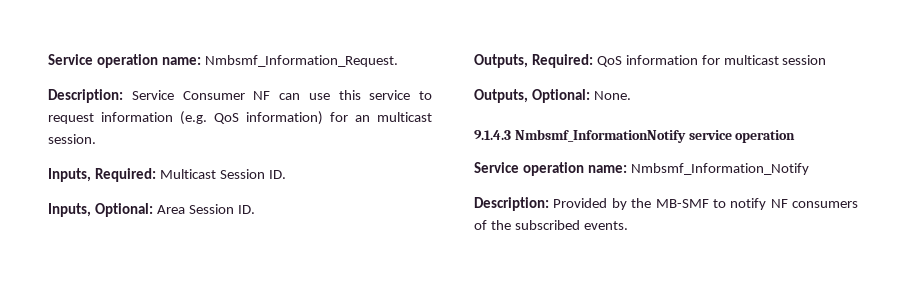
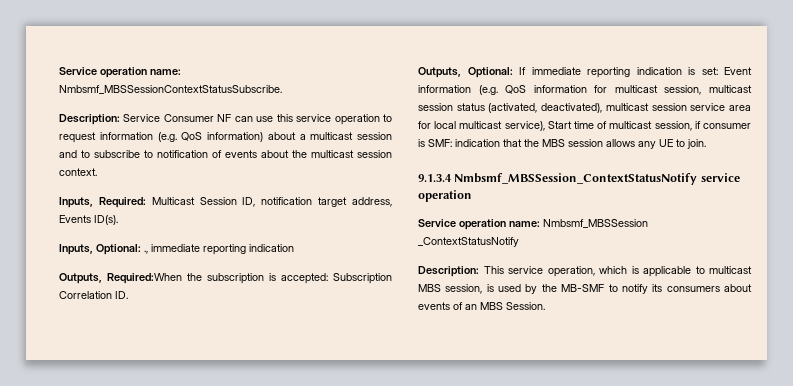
[48,54,398,68] Service operation name: Nmbsmf_Information_Request. -> [59,67,181,78] [59,85,282,94] Service operation name: Nmbsmf_MBSSessionContextStatusSubscribe.
(411, 95) none -> [334,114,380,125] operation
[330,112,432,122] [48,134,96,144] [48,168,286,182] [48,203,255,217] [474,54,593,68] for an multicast session. // Inputs, Required: Multicast Session ID. // Inputs, Optional: Area Session ID. // Outputs, Required: -> [267,132,392,140] [59,150,392,158] [59,168,97,176] [59,197,392,208] [59,215,118,225] [59,244,294,255] [59,273,392,284] [59,291,128,299] [418,67,752,78] [418,85,498,95] about a multicast session and to subscribe to notification of events about the multicast session context. // Inputs, Required: Multicast Session ID, notification target address, Events ID(s). // Inputs, Optional: ., immediate reporting indication // Outputs, Required:When the subscription is accepted: Subscription Correlation ID. // Outputs, Optional: If immediate reporting indication is set: Event information (e.g.
[782,55,827,65] [474,89,631,103] [474,129,686,143] session // Outputs, Optional: None. // 9.1.4.3 Nmbsmf_InformationNotify -> [664,85,752,95] [418,103,751,113] [418,121,751,131] [418,139,706,149] [418,173,698,185] session, multicast session status (activated, deactivated), multicast session service area for local multicast service), Start time of multicast session, if consumer is SMF: indication that the MBS session allows any UE to join. // 9.1.3.4 Nmbsmf_MBSSession_ContextStatusNotify
[630,163,809,175] [474,197,608,211] Nmbsmf_Information_Notify // Description: Provided -> [543,219,648,228] [418,237,519,247] [418,266,752,277] [418,284,522,294] Nmbsmf_MBSSession _ContextStatusNotify // Description: This service operation, which is applicable to multicast MBS session, is used
[770,199,858,208] [474,220,628,230] NF consumers of the subscribed events. -> [652,284,752,292] [418,302,545,310] its consumers about events of an MBS Session.

